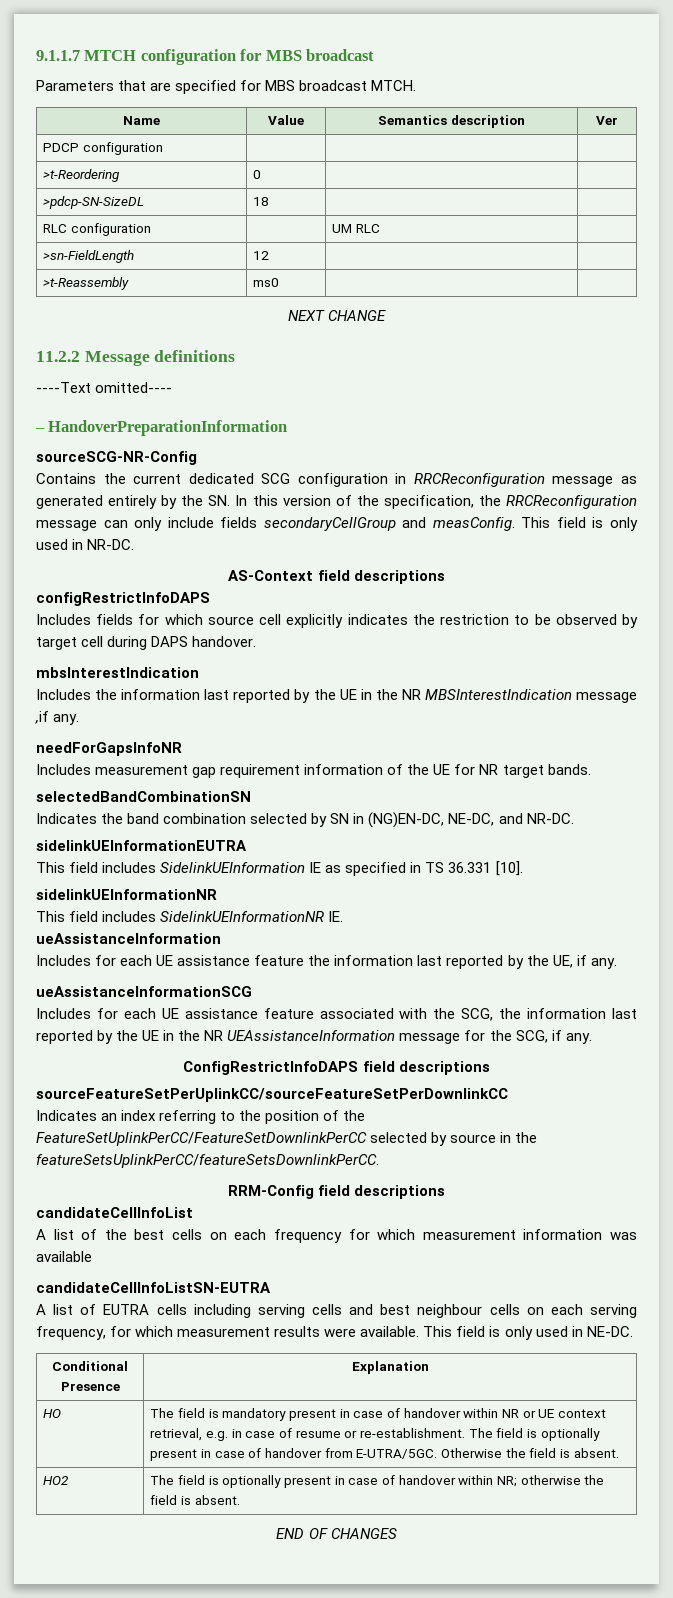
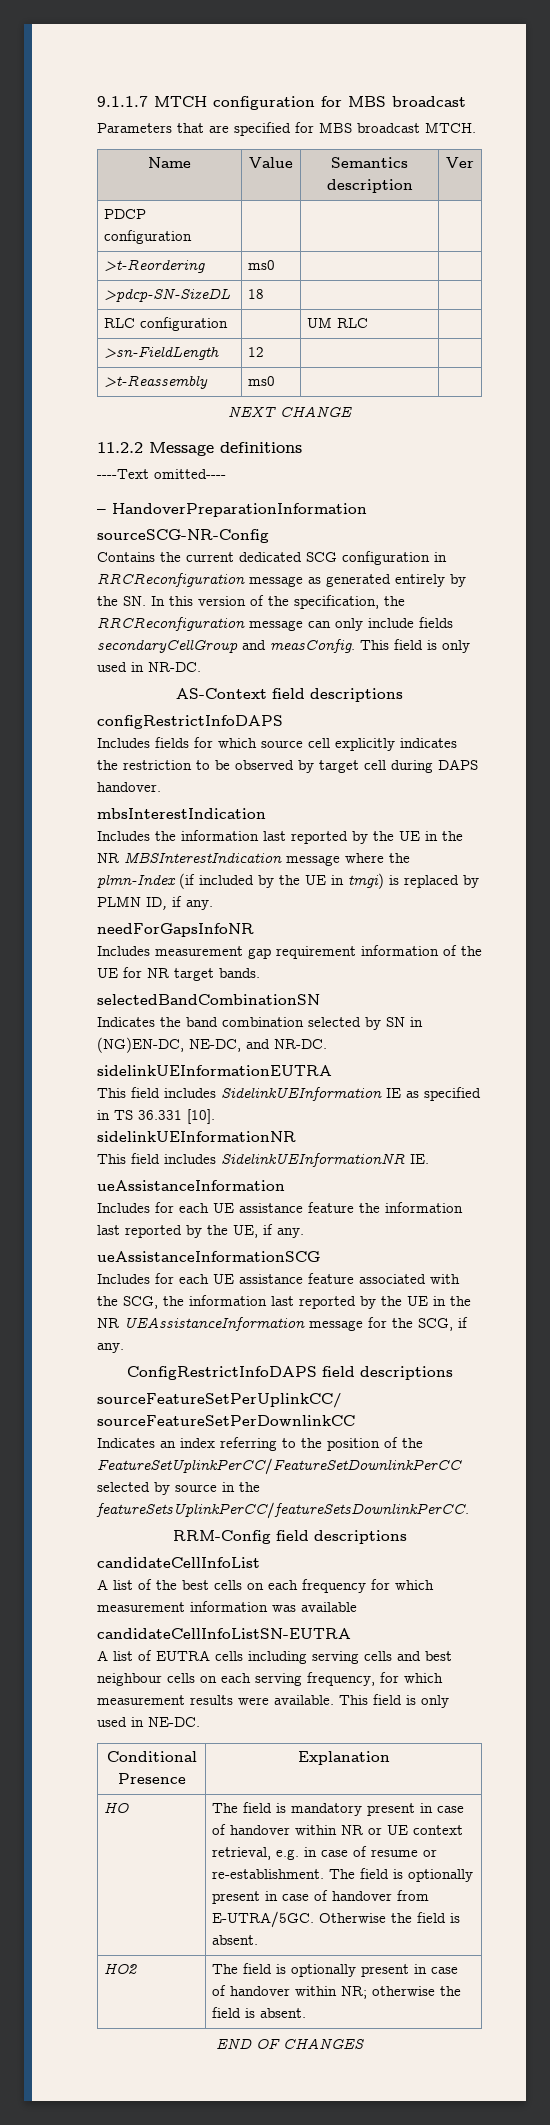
[253,170,262,179] 0 -> [247,260,275,270] ms0
[35,711,49,724] ,if -> [345,853,410,863] [97,873,479,889] [97,896,182,910] where the plmn-Index (if included by the UE in tmgi) is replaced by PLMN ID, if

